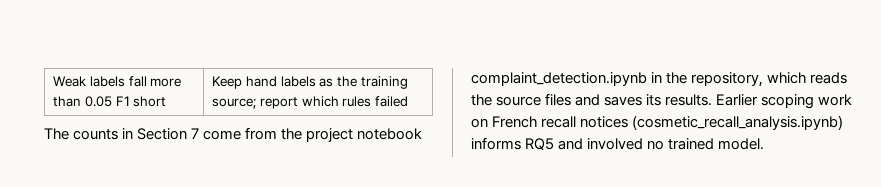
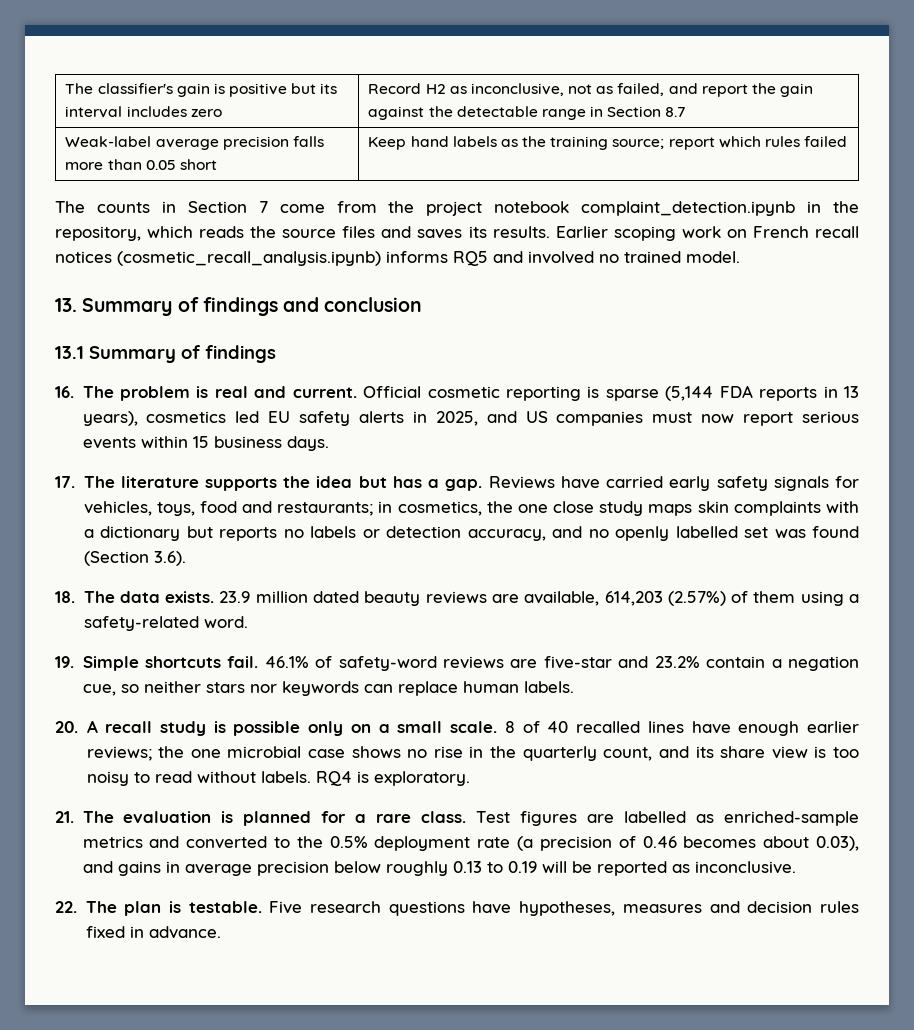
[53,76,147,87] Weak labels fall -> [65,83,338,97] [65,106,222,118] [368,83,814,97] [368,106,687,120] [65,136,324,150] The classifier's gain is positive but its interval includes zero | Record H2 as inconclusive, not as failed, and report the gain against the detectable range in Section 8.7 // Weak-label average precision falls
[115,96,130,106] F1 -> (176, 165) none
(765, 144) none -> [55,297,423,316] [55,345,276,363] [55,385,859,401] [82,411,859,426] [82,436,329,451] [55,476,860,491] [83,501,860,516] [83,526,859,541] [83,551,186,566] [55,591,859,606] [83,616,248,631] [55,656,859,671] [82,681,574,696] [55,720,860,736] [86,746,860,761] [86,771,470,786] [55,811,859,826] [82,836,859,851] [82,861,796,876] [55,901,860,916] [85,926,221,939] // 13. Summary of findings and conclusion // 13.1 Summary of findings // 16. The problem is real and current. Official cosmetic reporting is sparse (5,144 FDA reports in 13 years), cosmetics led EU safety alerts in 2025, and US companies must now report serious events within 15 business days. // 17. The literature supports the idea but has a gap. Reviews have carried early safety signals for vehicles, toys, food and restaurants; in cosmetics, the one close study maps skin complaints with a dictionary but reports no labels or detection accuracy, and no openly labelled set was found (Section 3.6). // 18. The data exists. 23.9 million dated beauty reviews are available, 614,203 (2.57%) of them using a safety-related word. // 19. Simple shortcuts fail. 46.1% of safety-word reviews are five-star and 23.2% contain a negation cue, so neither stars nor keywords can replace human labels. // 20. A recall study is possible only on a small scale. 8 of 40 recalled lines have enough earlier reviews; the one microbial case shows no rise in the quarterly count, and its share view is too noisy to read without labels. RQ4 is exploratory. // 21. The evaluation is planned for a rare class. Test figures are labelled as enriched-sample metrics and converted to the 0.5% deployment rate (a precision of 0.46 becomes about 0.03), and gains in average precision below roughly 0.13 to 0.19 will be reported as inconclusive. // 22. The plan is testable. Five research questions have hypotheses, measures and decision rules fixed in advance.

